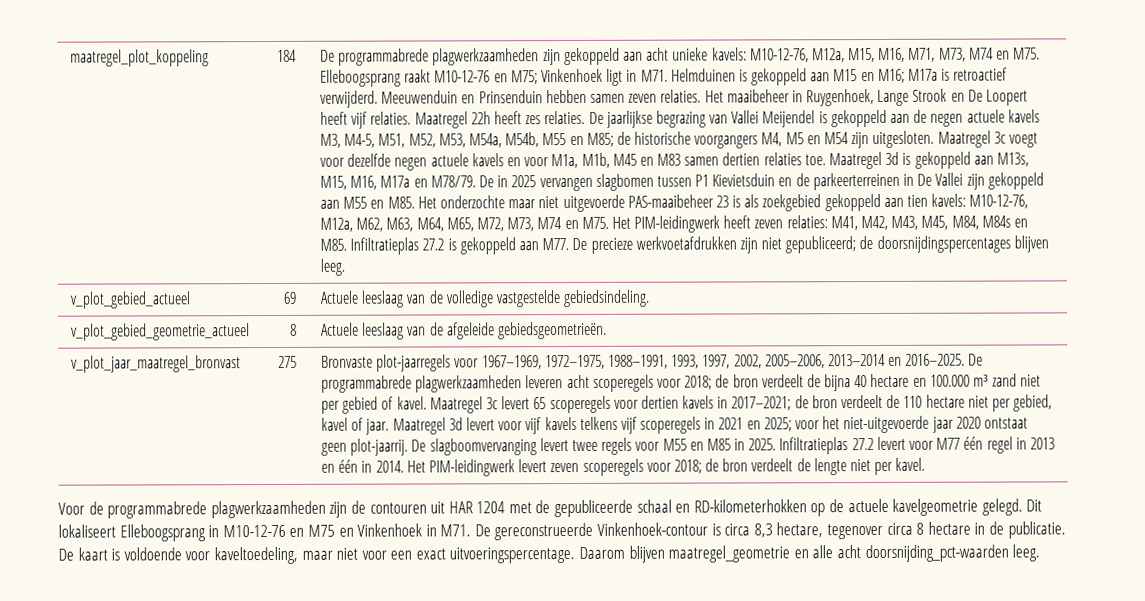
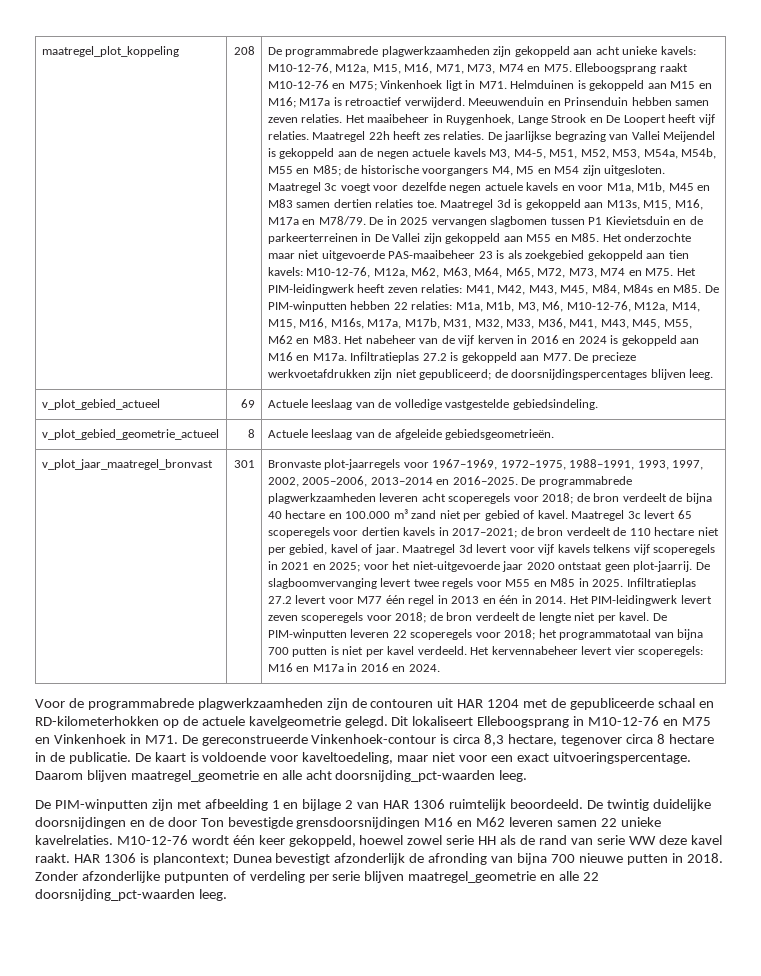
[276,49,297,62] 184 -> [234,46,256,55] 208
(348, 244) none -> [704,285,719,293] [267,301,700,312] [267,318,692,329] [267,335,700,346] [267,352,347,361] De PIM-winputten hebben 22 relaties: M1a, M1b, M3, M6, M10-12-76, M12a, M14, M15, M16, M16s, M17a, M17b, M31, M32, M33, M36, M41, M43, M45, M55, M62 en M83. Het nabeheer van de vijf kerven in 2016 en 2024 is gekoppeld aan M16 en M17a.
[277,355,297,368] 275 -> [234,460,256,468] 301
(926, 464) none -> [652,613,667,621] [267,629,704,640] [267,646,704,657] [267,663,440,672] De PIM-winputten leveren 22 scoperegels voor 2018; het programmatotaal van bijna 700 putten is niet per kavel verdeeld. Het kervennabeheer levert vier scoperegels: M16 en M17a in 2016 en 2024.
(1041, 553) none -> [35,799,711,811] [35,817,661,829] [35,835,722,847] [35,853,723,865] [35,871,600,883] [35,889,227,901] // De PIM-winputten zijn met afbeelding 1 en bijlage 2 van HAR 1306 ruimtelijk beoordeeld. De twintig duidelijke doorsnijdingen en de door Ton bevestigde grensdoorsnijdingen M16 en M62 leveren samen 22 unieke kavelrelaties. M10-12-76 wordt één keer gekoppeld, hoewel zowel serie HH als de rand van serie WW deze kavel raakt. HAR 1306 is plancontext; Dunea bevestigt afzonderlijk de afronding van bijna 700 nieuwe putten in 2018. Zonder afzonderlijke putpunten of verdeling per serie blijven maatregel_geometrie en alle 22 doorsnijding_pct-waarden leeg.

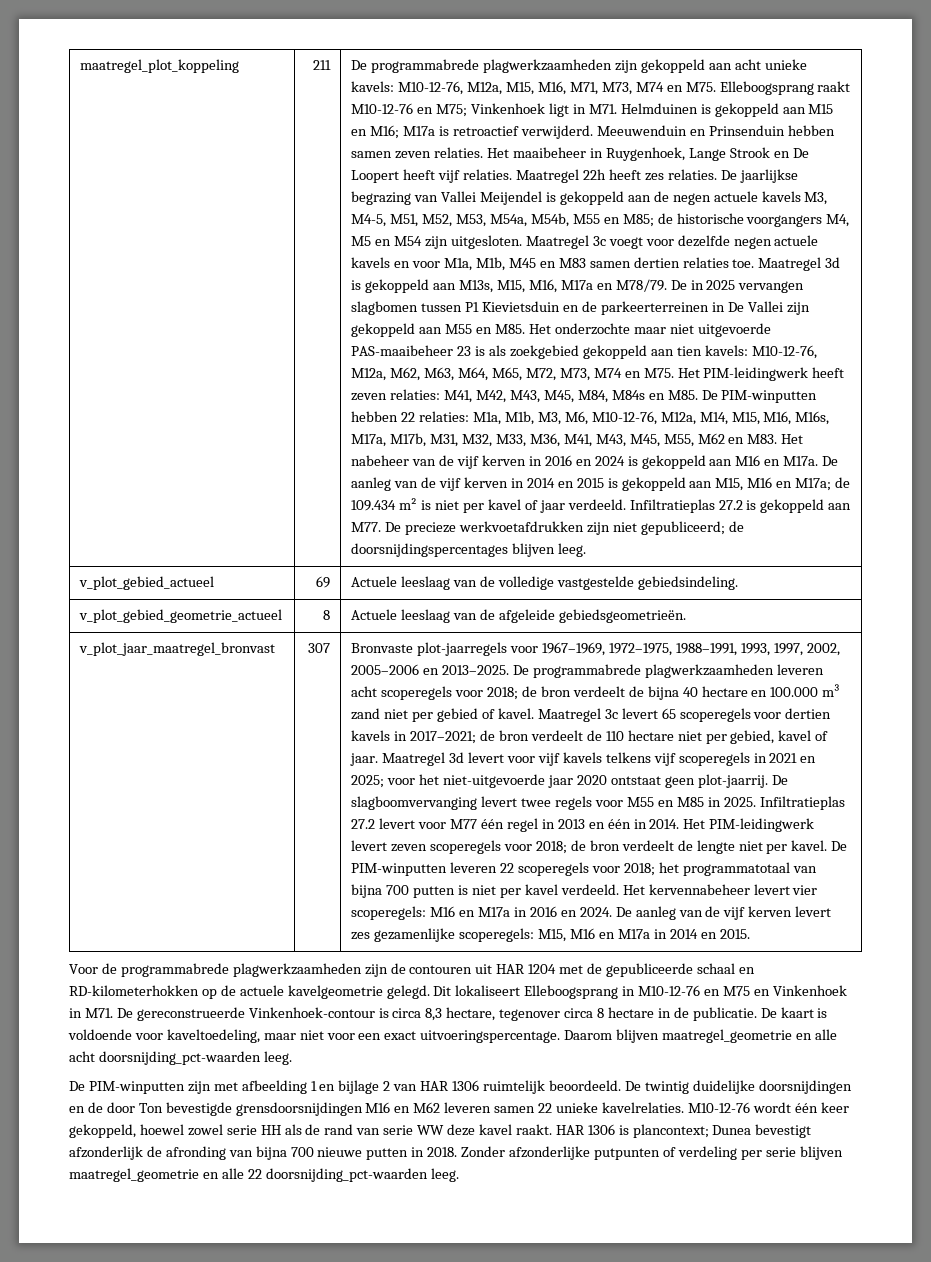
[234,46,256,55] 208 -> [312,60,331,70] 211
(347, 357) none -> [822,456,839,466] [351,477,851,491] [351,498,626,513] De aanleg van de vijf kerven in 2014 en 2015 is gekoppeld aan M15, M16 en M17a; de 109.434 m² is niet per kavel of jaar verdeeld.
[234,460,256,468] 301 -> [307,643,330,653] 307
[302,476,518,487] 2005–2006, 2013–2014 en 2016–2025. -> [351,664,510,675] 2005–2006 en 2013–2025.
(440, 668) none -> [615,906,832,920] [351,928,750,942] De aanleg van de vijf kerven levert zes gezamenlijke scoperegels: M15, M16 en M17a in 2014 en 2015.

